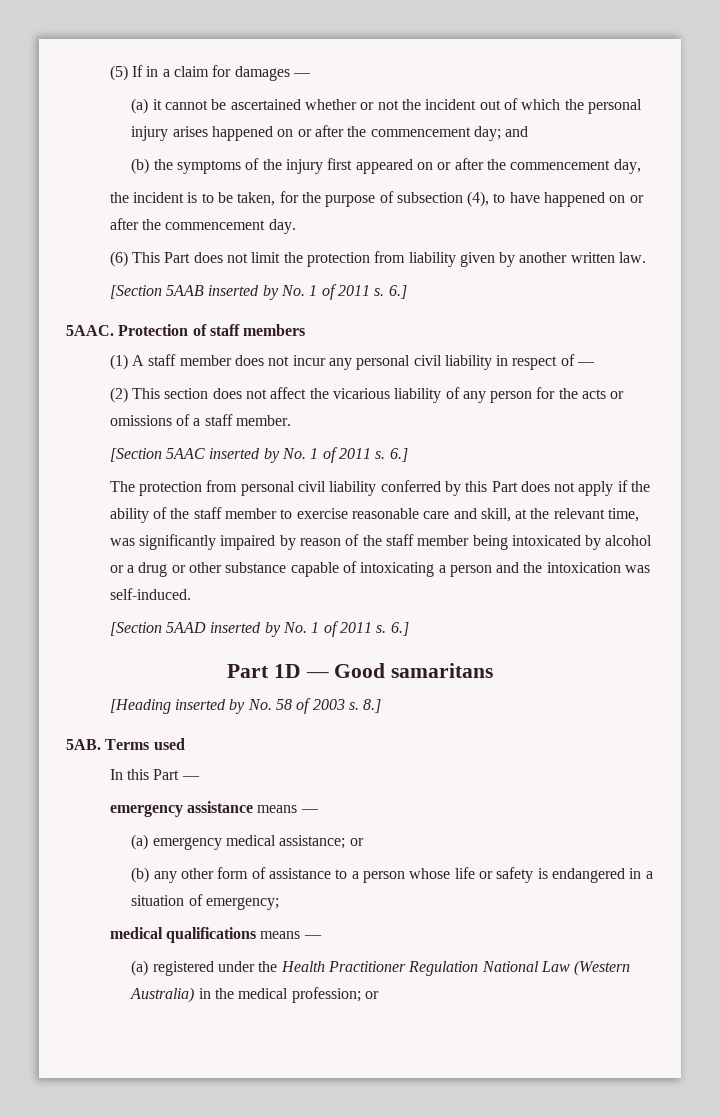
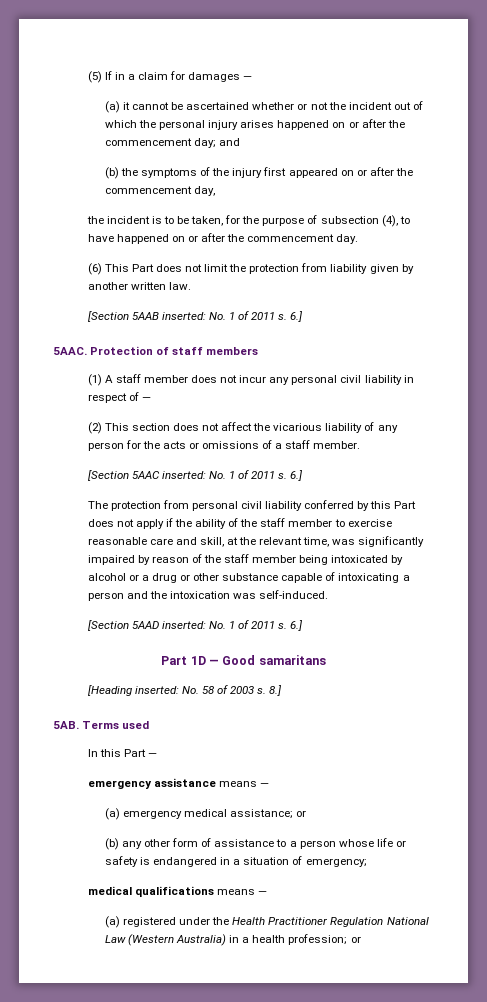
[208,285,279,300] inserted by -> [161,312,206,320] inserted:
[209,448,280,463] inserted by -> [161,471,206,479] inserted:
[210,622,281,637] inserted by -> [161,621,206,629] inserted:
[174,699,246,714] inserted by -> [134,686,179,694] inserted:
[215,988,289,999] the medical -> [242,935,286,943] a health

